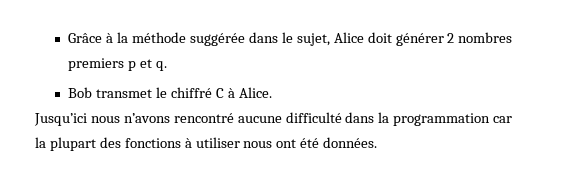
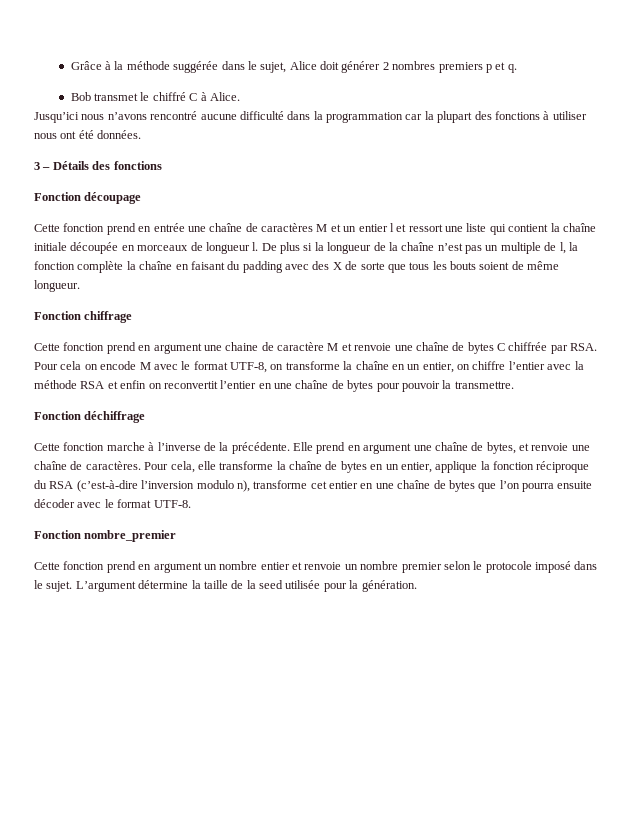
(378, 142) none -> [34,161,162,170] [34,192,142,204] [34,223,596,235] [34,242,578,254] [34,261,560,273] [34,280,80,292] [34,311,133,323] [34,342,598,354] [34,361,584,373] [34,380,514,392] [34,411,146,423] [34,442,590,454] [34,461,590,473] [34,480,593,492] [34,499,191,508] [34,530,177,542] [34,561,598,573] [34,580,417,592] // 3 – Détails des fonctions // Fonction découpage // Cette fonction prend en entrée une chaîne de caractères M et un entier l et ressort une liste qui contient la chaîne initiale découpée en morceaux de longueur l. De plus si la longueur de la chaîne n’est pas un multiple de l, la fonction complète la chaîne en faisant du padding avec des X de sorte que tous les bouts soient de même longueur. // Fonction chiffrage // Cette fonction prend en argument une chaine de caractère M et renvoie une chaîne de bytes C chiffrée par RSA. Pour cela on encode M avec le format UTF-8, on transforme la chaîne en un entier, on chiffre l’entier avec la méthode RSA et enfin on reconvertit l’entier en une chaîne de bytes pour pouvoir la transmettre. // Fonction déchiffrage // Cette fonction marche à l’inverse de la précédente. Elle prend en argument une chaîne de bytes, et renvoie une chaîne de caractères. Pour cela, elle transforme la chaîne de bytes en un entier, applique la fonction réciproque du RSA (c’est-à-dire l’inversion modulo n), transforme cet entier en une chaîne de bytes que l’on pourra ensuite décoder avec le format UTF-8. // Fonction nombre_premier // Cette fonction prend en argument un nombre entier et renvoie un nombre premier selon le protocole imposé dans le sujet. L’argument détermine la taille de la seed utilisée pour la génération.

